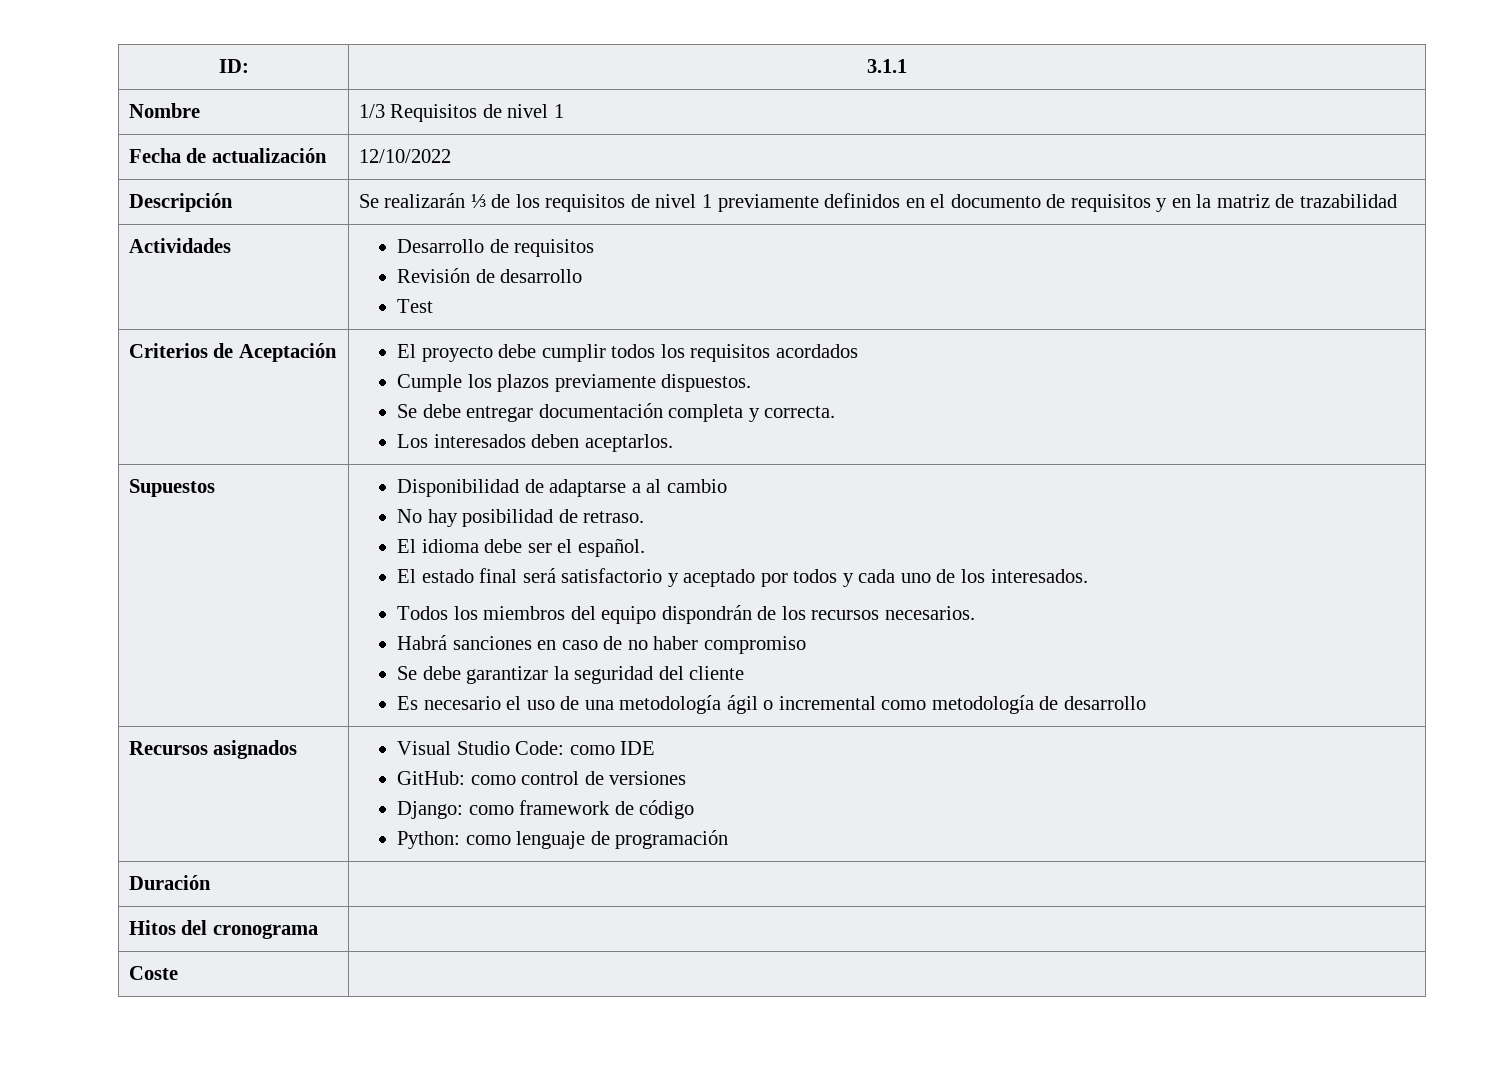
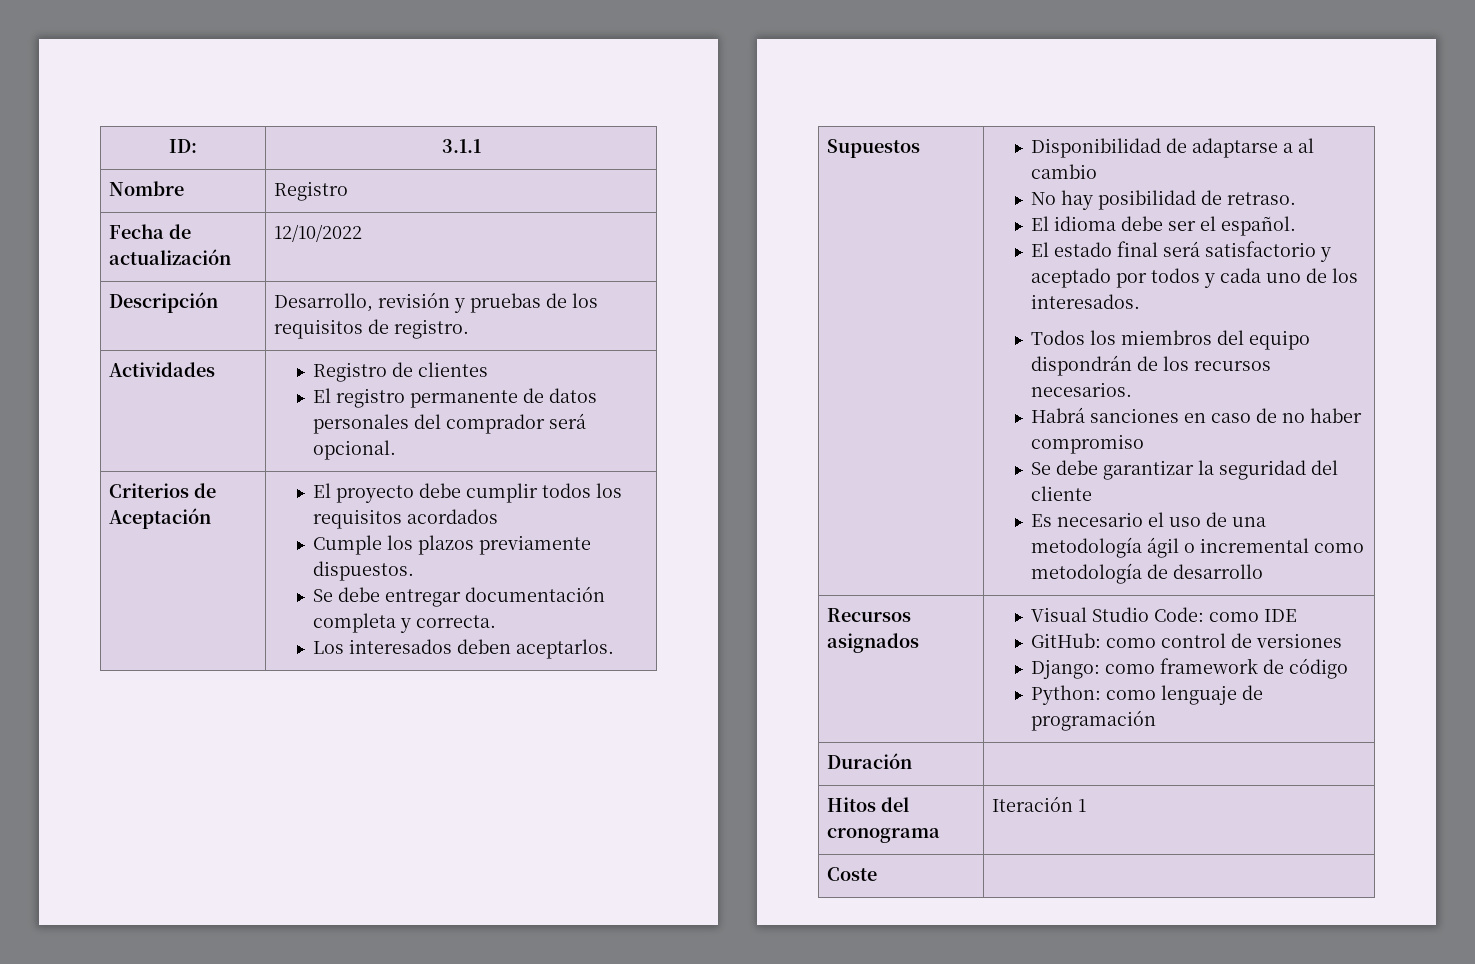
[358,104,564,122] 1/3 Requisitos de nivel 1 -> [273,181,348,201] Registro
[358,193,1397,212] [128,238,231,253] [397,239,595,257] [397,268,583,283] [397,299,434,313] Se realizarán ⅓ de los requisitos de nivel 1 previamente definidos en el documento de requisitos y en la matriz de trazabilidad // Actividades | Desarrollo de requisitos // Revisión de desarrollo // Test -> [273,292,598,313] [273,319,469,339] [108,362,215,377] [313,362,489,382] [313,388,598,408] [313,413,587,434] [313,440,397,460] Desarrollo, revisión y pruebas de los requisitos de registro. // Actividades | Registro de clientes // El registro permanente de datos personales del comprador será opcional.
(318, 931) none -> [991,796,1086,812] Iteración 1

